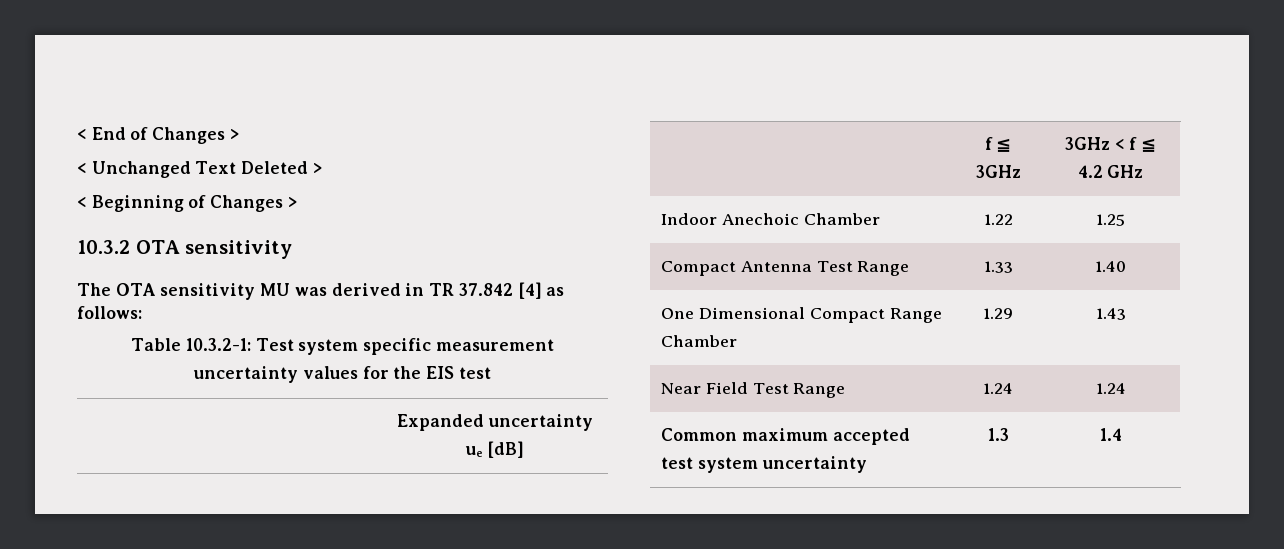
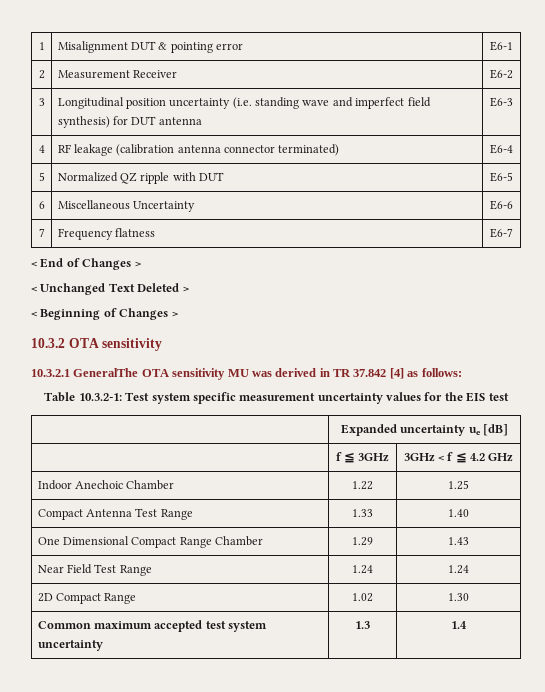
(77, 134) none -> [38,42,45,50] [57,41,244,53] [490,41,513,51] [38,70,45,79] [57,70,177,79] [490,69,513,79] [38,98,45,106] [57,97,431,109] [57,116,202,128] [490,97,513,107] [38,145,45,153] [57,144,340,156] [490,144,513,154] [38,172,45,181] [57,172,225,184] [490,172,513,182] [38,201,45,209] [57,200,195,212] [490,200,513,210] [38,228,45,237] [57,228,155,240] [490,228,513,238] 1 | Misalignment DUT & pointing error | E6-1 // 2 | Measurement Receiver | E6-2 // 3 | Longitudinal position uncertainty (i.e. standing wave and imperfect field synthesis) for DUT antenna | E6-3 // 4 | RF leakage (calibration antenna connector terminated) | E6-4 // 5 | Normalized QZ ripple with DUT | E6-5 // 6 | Miscellaneous Uncertainty | E6-6 // 7 | Frequency flatness | E6-7 //
[77,283,111,296] The -> [31,368,139,377] 10.3.2.1 GeneralThe
(1126, 388) none -> [37,593,137,604] [352,593,373,602] [448,593,469,601] // 2D Compact Range | 1.02 | 1.30

